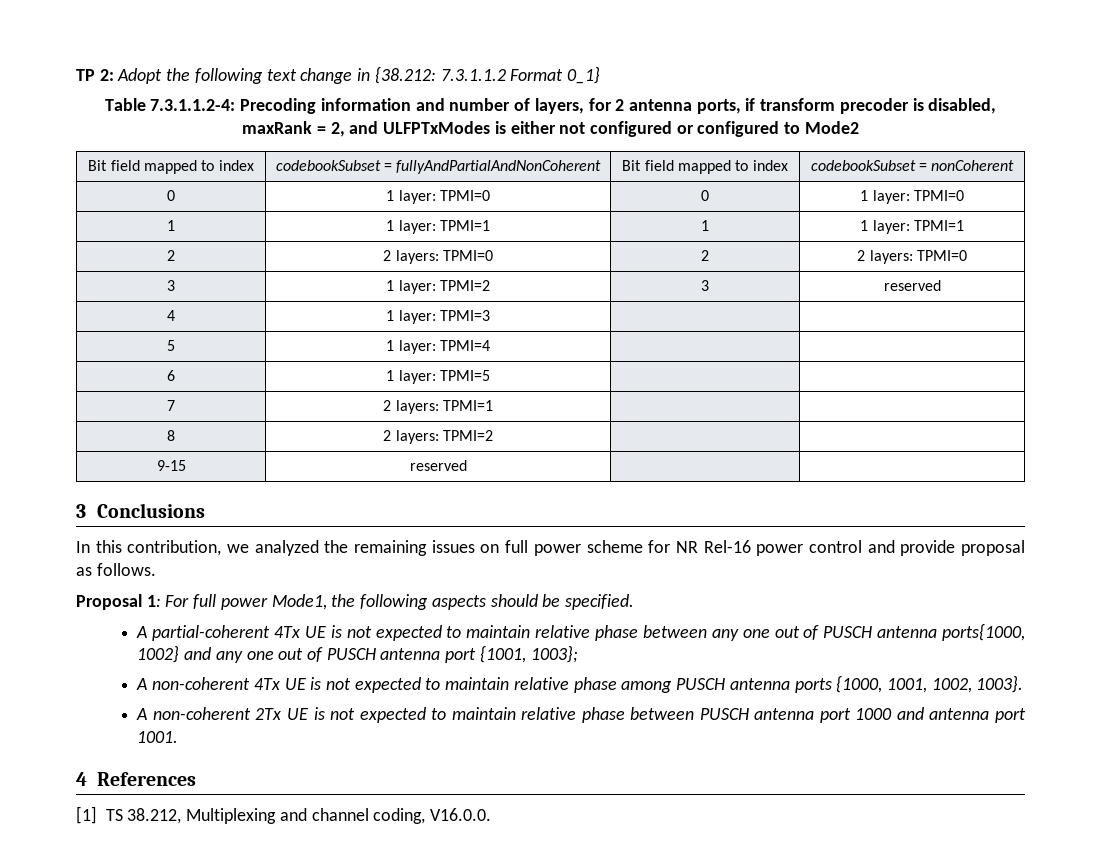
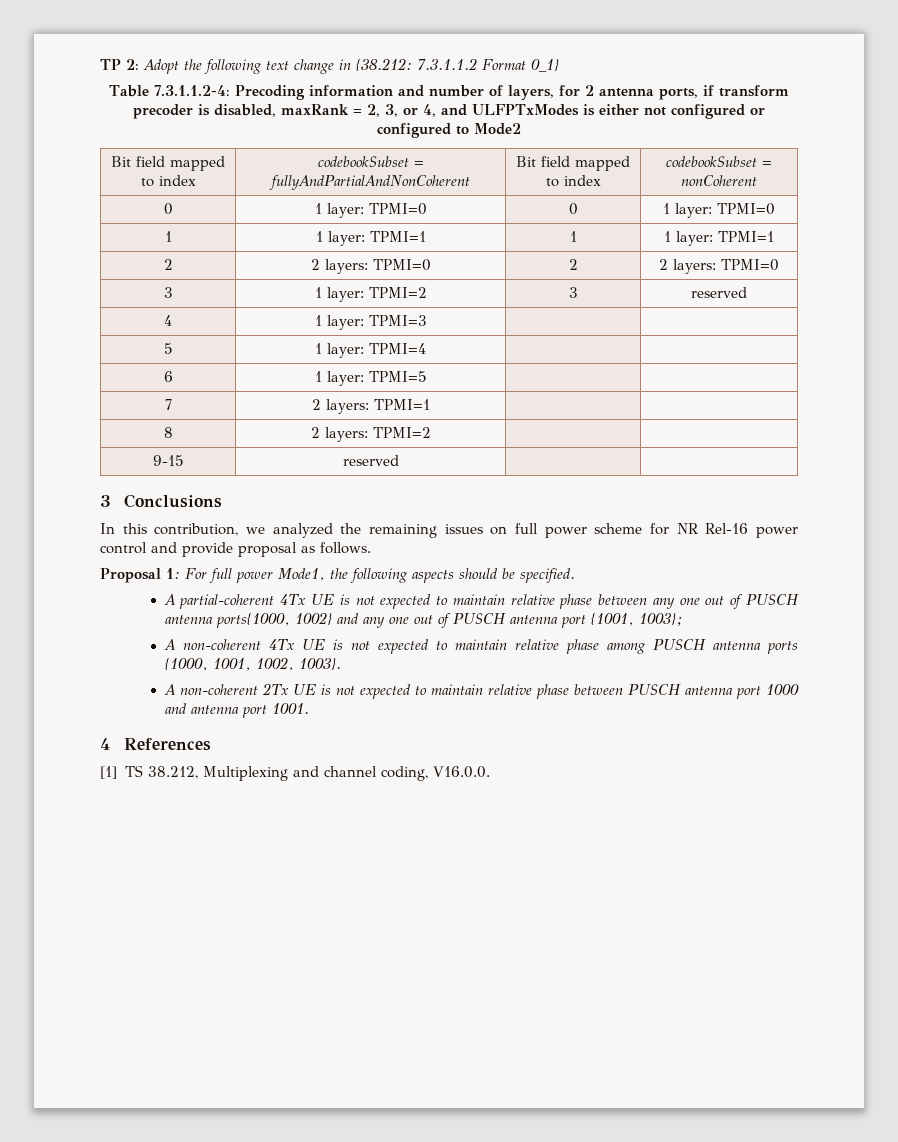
(345, 129) none -> [385,104,436,117] 3, or 4,

